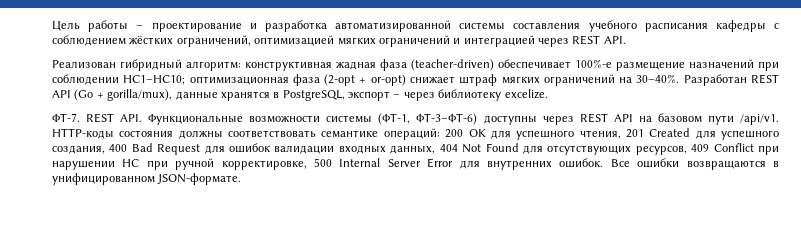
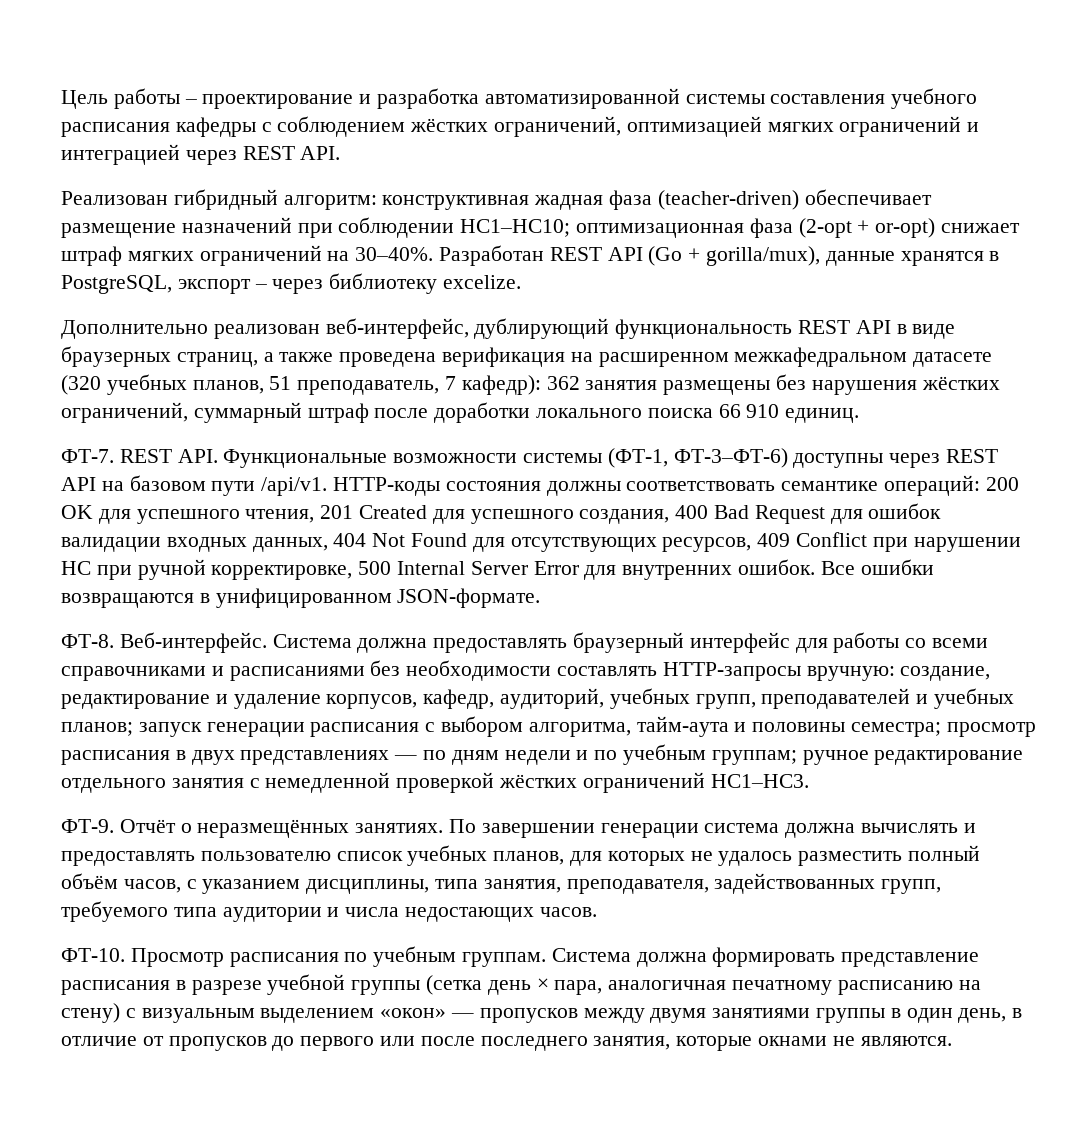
[575,59,612,68] 100%-е -> (932, 197) none
(548, 94) none -> [61,318,956,339] [61,346,993,367] [61,374,1000,395] [61,402,860,423] // Дополнительно реализован веб-интерфейс, дублирующий функциональность REST API в виде браузерных страниц, а также проведена верификация на расширенном межкафедральном датасете (320 учебных планов, 51 преподаватель, 7 кафедр): 362 занятия размещены без нарушения жёстких ограничений, суммарный штраф после доработки локального поиска 66 910 единиц.
(242, 179) none -> [61,632,989,653] [61,660,991,681] [61,688,1015,709] [61,716,1036,737] [61,744,1024,765] [61,772,809,793] [61,819,976,838] [61,845,981,866] [61,873,942,894] [61,901,597,922] [61,946,980,967] [61,974,981,995] [61,1003,1023,1023] [61,1036,952,1051] // ФТ-8. Веб-интерфейс. Система должна предоставлять браузерный интерфейс для работы со всеми справочниками и расписаниями без необходимости составлять HTTP-запросы вручную: создание, редактирование и удаление корпусов, кафедр, аудиторий, учебных групп, преподавателей и учебных планов; запуск генерации расписания с выбором алгоритма, тайм-аута и половины семестра; просмотр расписания в двух представлениях — по дням недели и по учебным группам; ручное редактирование отдельного занятия с немедленной проверкой жёстких ограничений HC1–HC3. // ФТ-9. Отчёт о неразмещённых занятиях. По завершении генерации система должна вычислять и предоставлять пользователю список учебных планов, для которых не удалось разместить полный объём часов, с указанием дисциплины, типа занятия, преподавателя, задействованных групп, требуемого типа аудитории и числа недостающих часов. // ФТ-10. Просмотр расписания по учебным группам. Система должна формировать представление расписания в разрезе учебной группы (сетка день × пара, аналогичная печатному расписанию на стену) с визуальным выделением «окон» — пропусков между двумя занятиями группы в один день, в отличие от пропусков до первого или после последнего занятия, которые окнами не являются.

